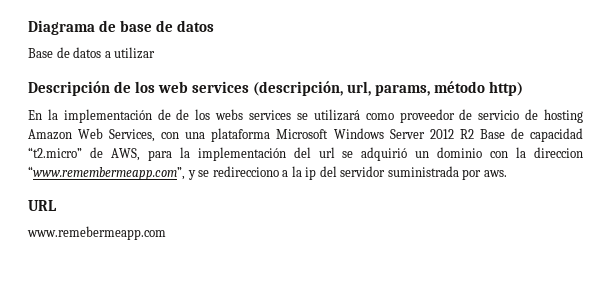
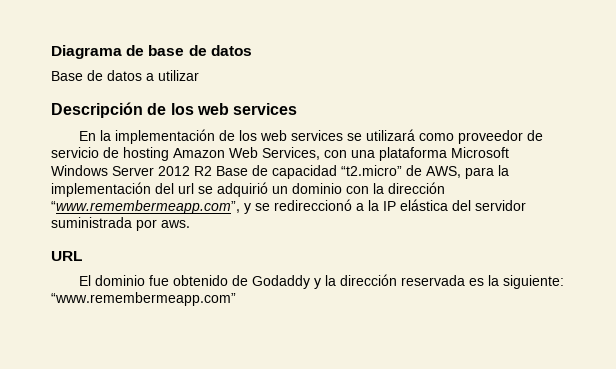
[253,81,524,96] (descripción, url, params, método http) -> (298, 109) none
[176,109,244,120] de los webs -> [239,130,288,141] los web
[534,147,584,158] direccion -> [388,182,445,194] dirección
[212,166,279,177] redirecciono -> [274,199,352,211] redireccionó
[305,167,317,180] ip -> [383,199,448,211] IP elástica
[27,226,166,240] www.remebermeapp.com -> [79,274,565,289] [51,292,236,306] El dominio fue obtenido de Godaddy y la dirección reservada es la siguiente: “www.remembermeapp.com”

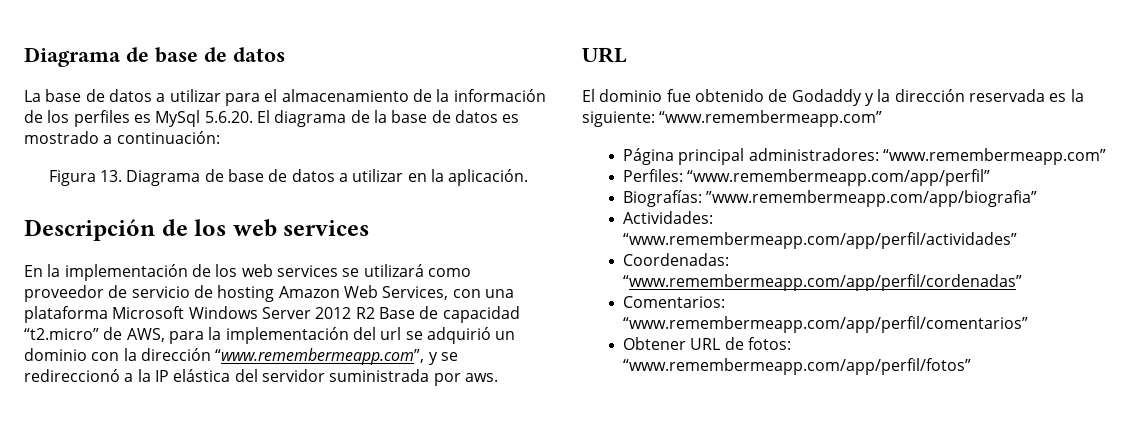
[51,70,199,81] Base de datos a utilizar -> [24,89,546,106] [24,110,520,127] [24,131,220,144] [48,169,529,186] La base de datos a utilizar para el almacenamiento de la información de los perfiles es MySql 5.6.20. El diagrama de la base de datos es mostrado a continuación: // Figura 13. Diagrama de base de datos a utilizar en la aplicación.
(236, 299) none -> [623,148,1106,165] [623,169,991,186] [623,190,1038,207] [623,211,714,224] [623,232,1018,249] [623,253,730,266] [623,274,1023,291] [623,296,726,308] [623,316,1029,333] [623,337,791,350] [623,358,972,375] // Página principal administradores: “www.remembermeapp.com” // Perfiles: “www.remembermeapp.com/app/perfil” // Biografías: ”www.remembermeapp.com/app/biografia” // Actividades: “www.remembermeapp.com/app/perfil/actividades” // Coordenadas: “www.remembermeapp.com/app/perfil/cordenadas” // Comentarios: “www.remembermeapp.com/app/perfil/comentarios” // Obtener URL de fotos: “www.remembermeapp.com/app/perfil/fotos”

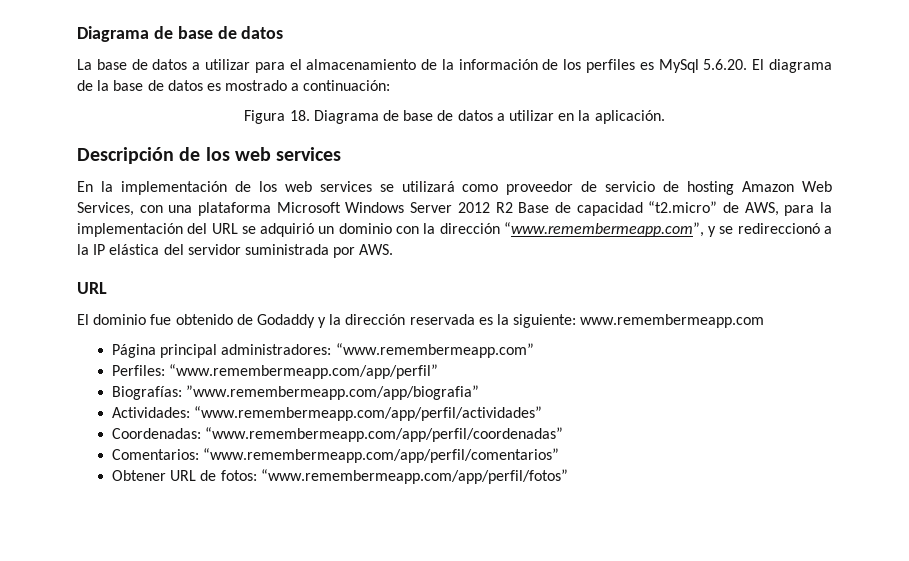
[100,170,123,182] 13. -> [289,110,310,121] 18.
[380,327,402,340] url -> [211,223,238,234] URL
[464,373,498,382] aws. -> [359,244,394,255] AWS.
[659,110,883,127] “www.remembermeapp.com” -> [580,314,765,328] www.remembermeapp.com
[623,274,1023,291] “www.remembermeapp.com/app/perfil/cordenadas” -> [205,427,564,442] “www.remembermeapp.com/app/perfil/coordenadas”

